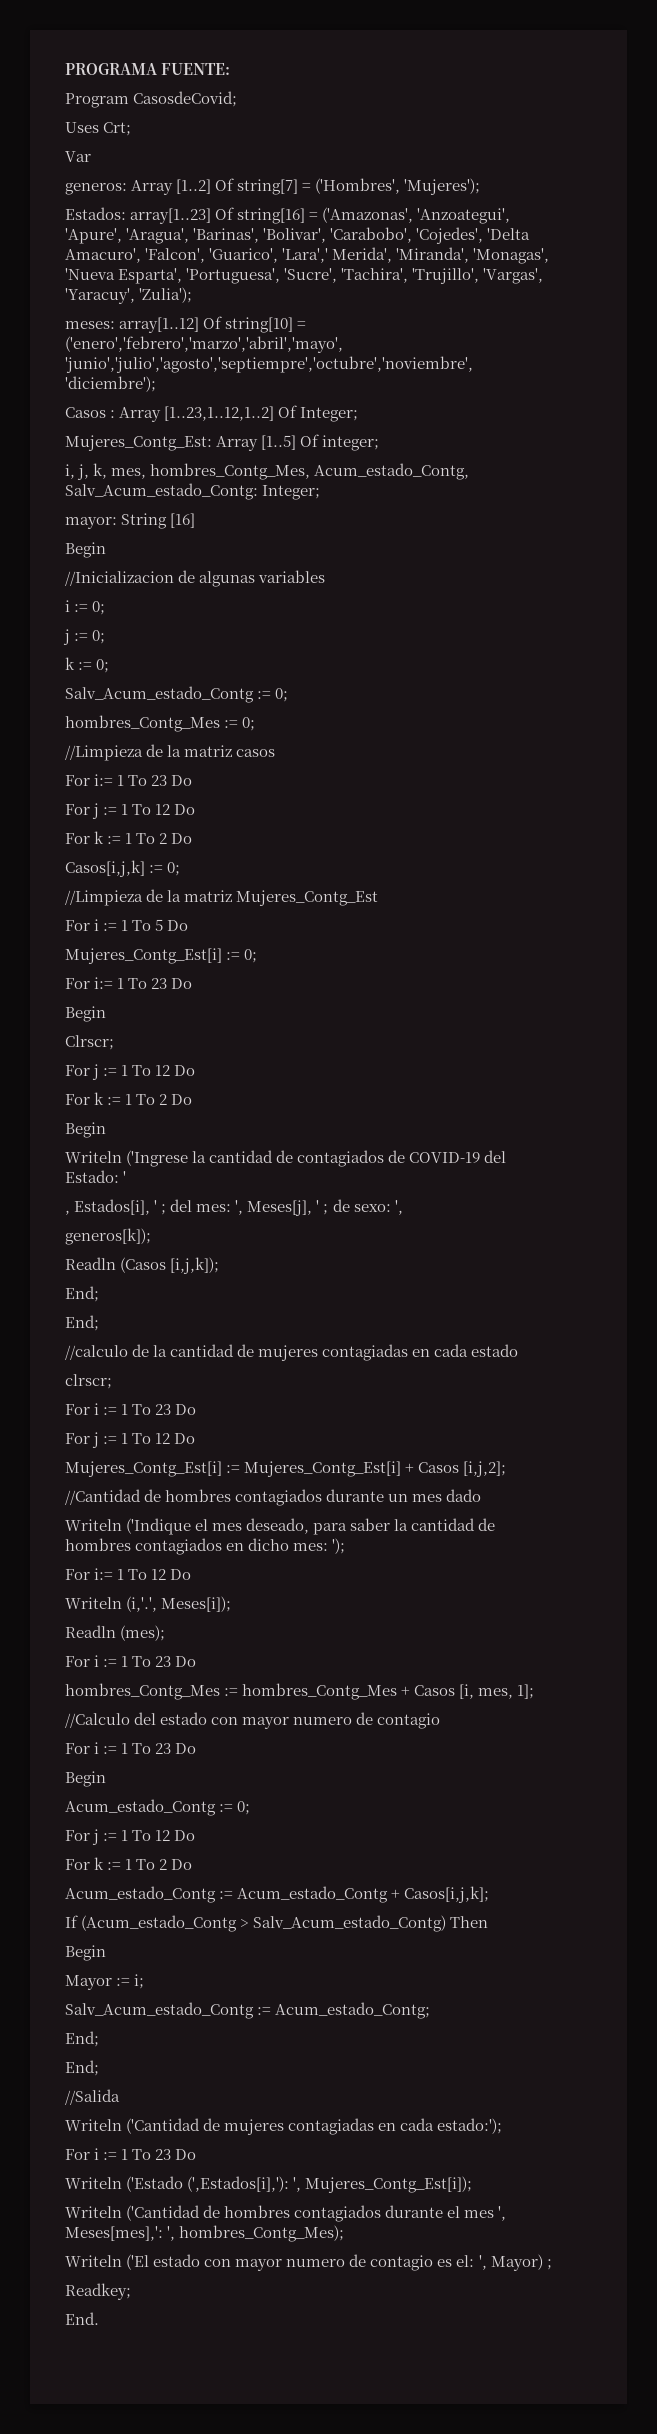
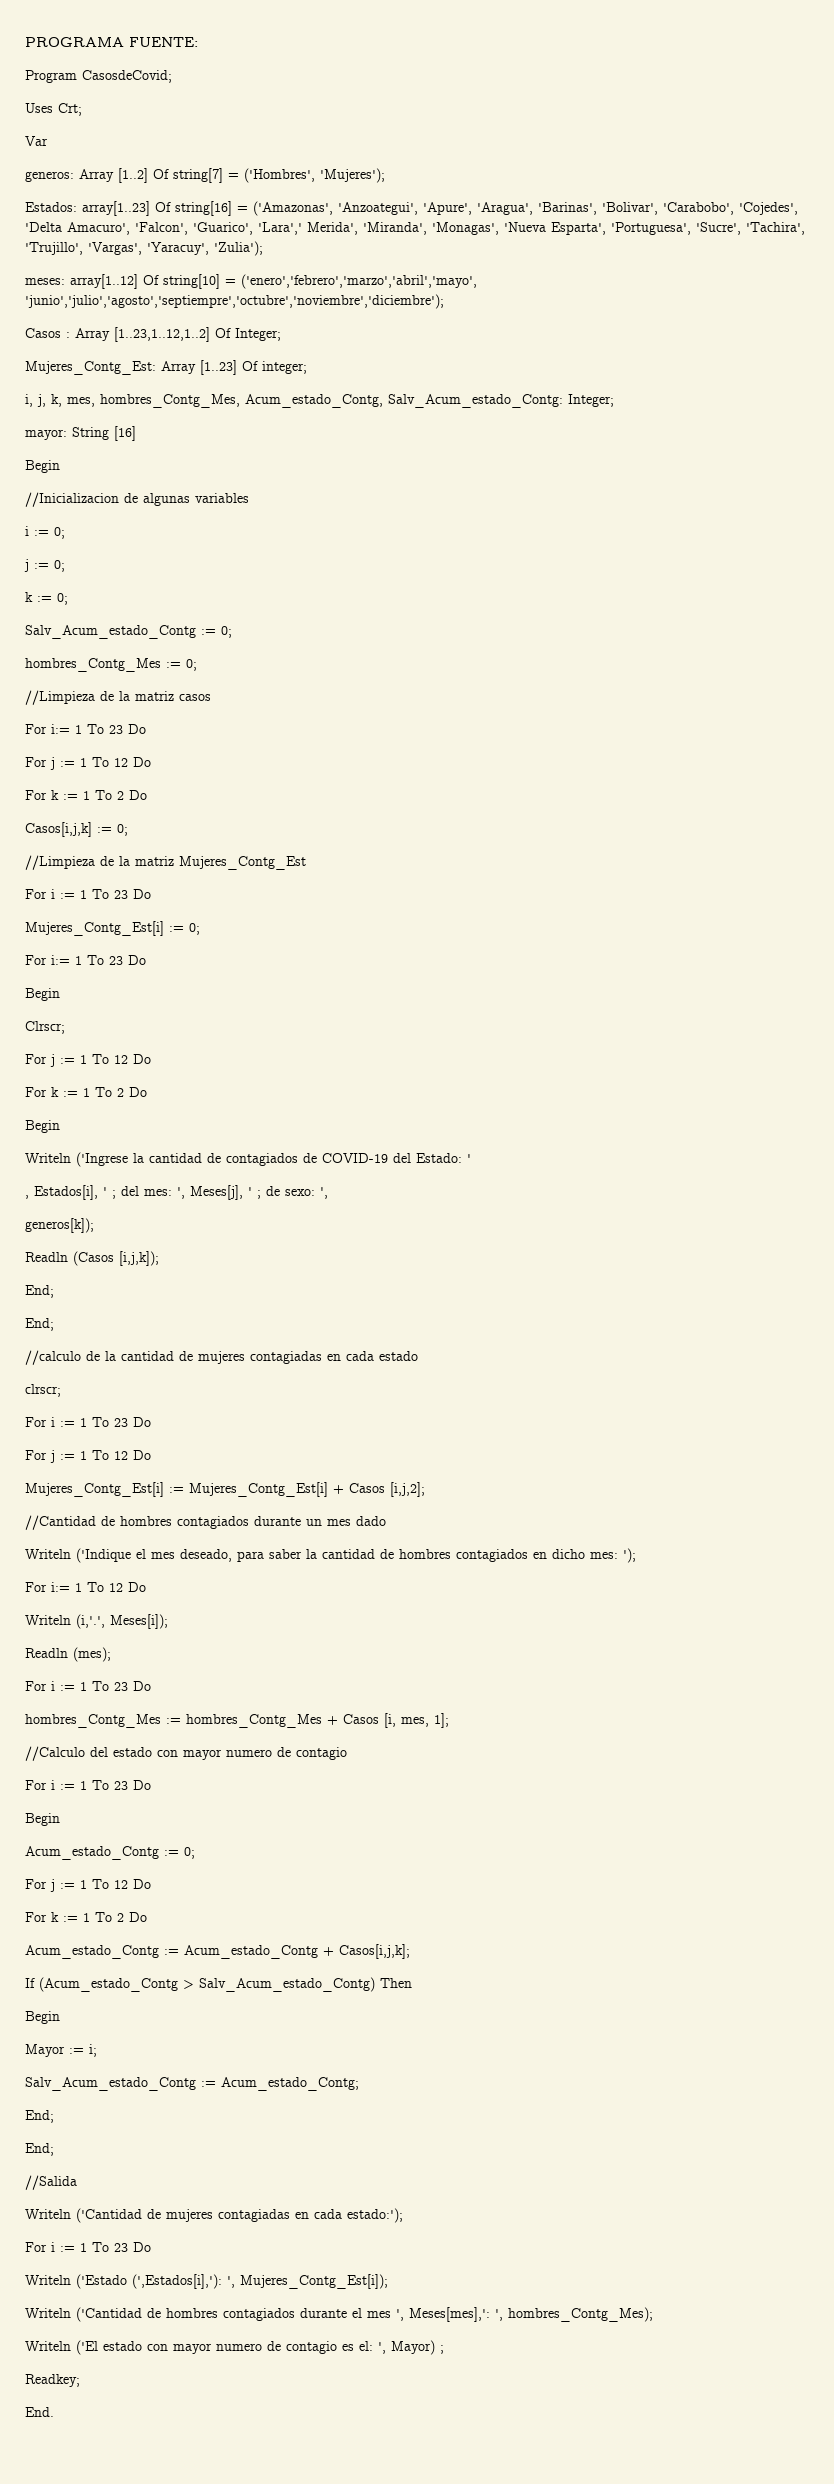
[261,435,297,450] [1..5] -> [200,360,237,375] [1..23]
[155,919,164,931] 5 -> [114,890,128,899] 23

